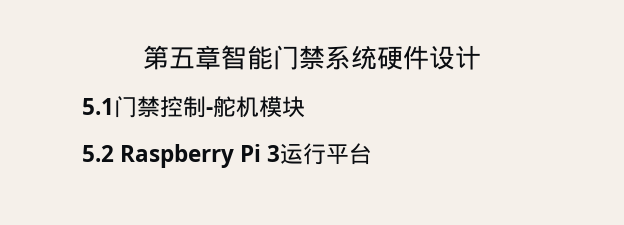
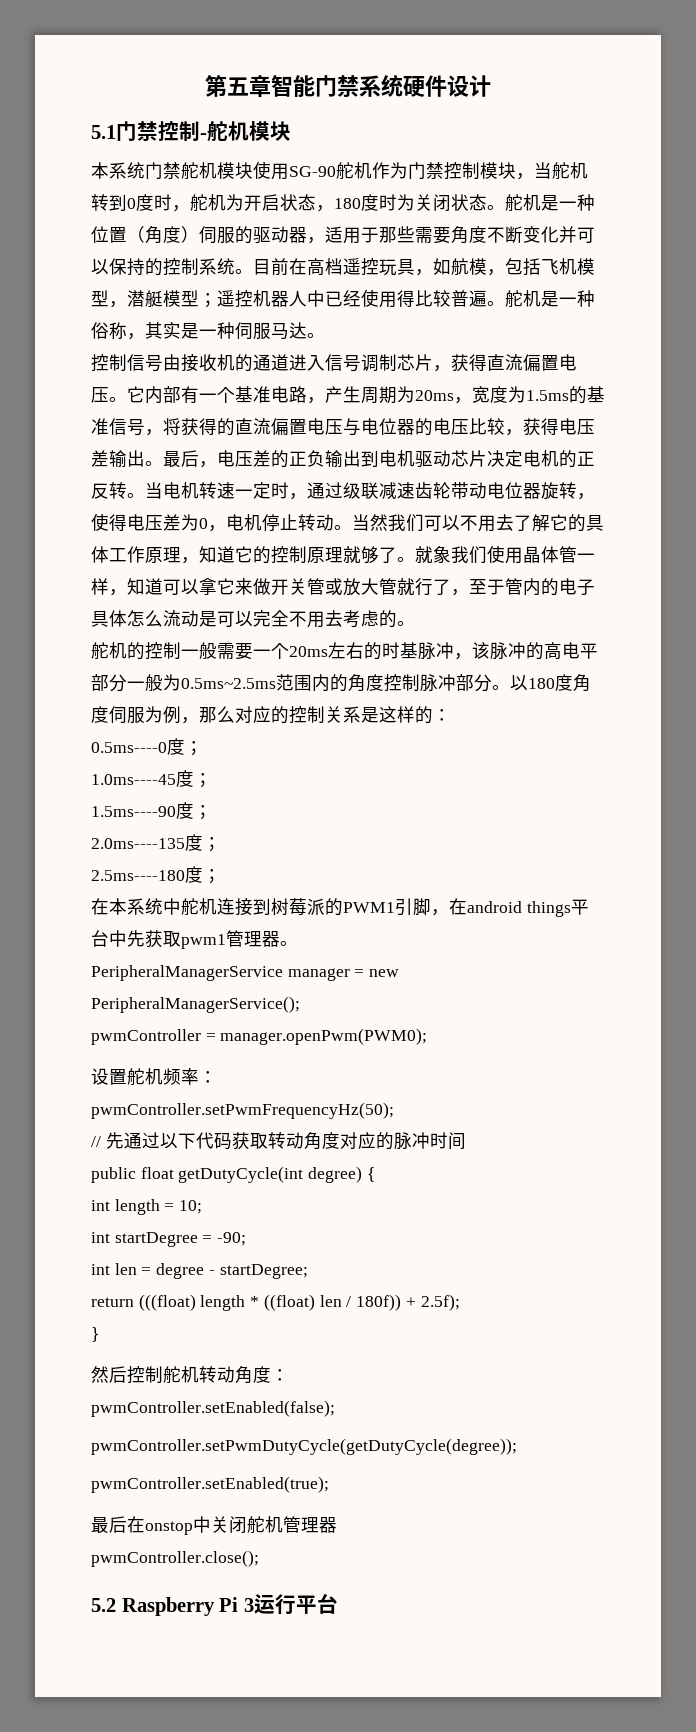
(305, 107) none -> [91,161,588,180] [91,194,595,212] [91,226,595,244] [91,258,595,276] [91,289,595,308] [91,322,325,340] [91,354,577,372] [91,386,605,404] [91,418,595,436] [91,450,595,468] [91,482,595,500] [91,513,604,532] [91,545,595,564] [91,578,595,596] [91,610,415,628] [91,642,598,660] [91,674,591,692] [91,706,451,724] [91,738,203,756] [91,770,212,788] [91,802,212,820] [91,834,221,852] [91,866,221,884] [91,898,589,917] [91,930,298,949] [91,965,400,981] [91,996,300,1013] [91,1028,428,1045] [91,1068,217,1085] [91,1102,394,1119] [91,1132,466,1150] [91,1166,375,1183] [91,1199,203,1215] [91,1232,247,1247] [91,1263,308,1279] [91,1294,460,1311] [91,1327,99,1342] [91,1366,289,1384] [91,1400,335,1417] [91,1438,517,1455] [91,1476,329,1493] [91,1516,337,1535] [91,1550,259,1567] // 本系统门禁舵机模块使用SG-90舵机作为门禁控制模块，当舵机转到0度时，舵机为开启状态，180度时为关闭状态。舵机是一种位置（角度）伺服的驱动器，适用于那些需要角度不断变化并可以保持的控制系统。目前在高档遥控玩具，如航模，包括飞机模型，潜艇模型；遥控机器人中已经使用得比较普遍。舵机是一种俗称，其实是一种伺服马达。 // 控制信号由接收机的通道进入信号调制芯片，获得直流偏置电压。它内部有一个基准电路，产生周期为20ms，宽度为1.5ms的基准信号，将获得的直流偏置电压与电位器的电压比较，获得电压差输出。最后，电压差的正负输出到电机驱动芯片决定电机的正反转。当电机转速一定时，通过级联减速齿轮带动电位器旋转，使得电压差为0，电机停止转动。当然我们可以不用去了解它的具体工作原理，知道它的控制原理就够了。就象我们使用晶体管一样，知道可以拿它来做开关管或放大管就行了，至于管内的电子具体怎么流动是可以完全不用去考虑的。 // 舵机的控制一般需要一个20ms左右的时基脉冲，该脉冲的高电平部分一般为0.5ms~2.5ms范围内的角度控制脉冲部分。以180度角度伺服为例，那么对应的控制关系是这样的： // 0.5ms----0度； // 1.0ms----45度； // 1.5ms----90度； // 2.0ms----135度； // 2.5ms----180度； // 在本系统中舵机连接到树莓派的PWM1引脚，在android things平台中先获取pwm1管理器。 // PeripheralManagerService manager = new PeripheralManagerService(); // pwmController = manager.openPwm(PWM0); // 设置舵机频率： // pwmController.setPwmFrequencyHz(50); // // 先通过以下代码获取转动角度对应的脉冲时间 // public float getDutyCycle(int degree) { // int length = 10; // int startDegree = -90; // int len = degree - startDegree; // return (((float) length * ((float) len / 180f)) + 2.5f); // } // 然后控制舵机转动角度： // pwmController.setEnabled(false); // pwmController.setPwmDutyCycle(getDutyCycle(degree)); // pwmController.setEnabled(true); // 最后在onstop中关闭舵机管理器 // pwmController.close();

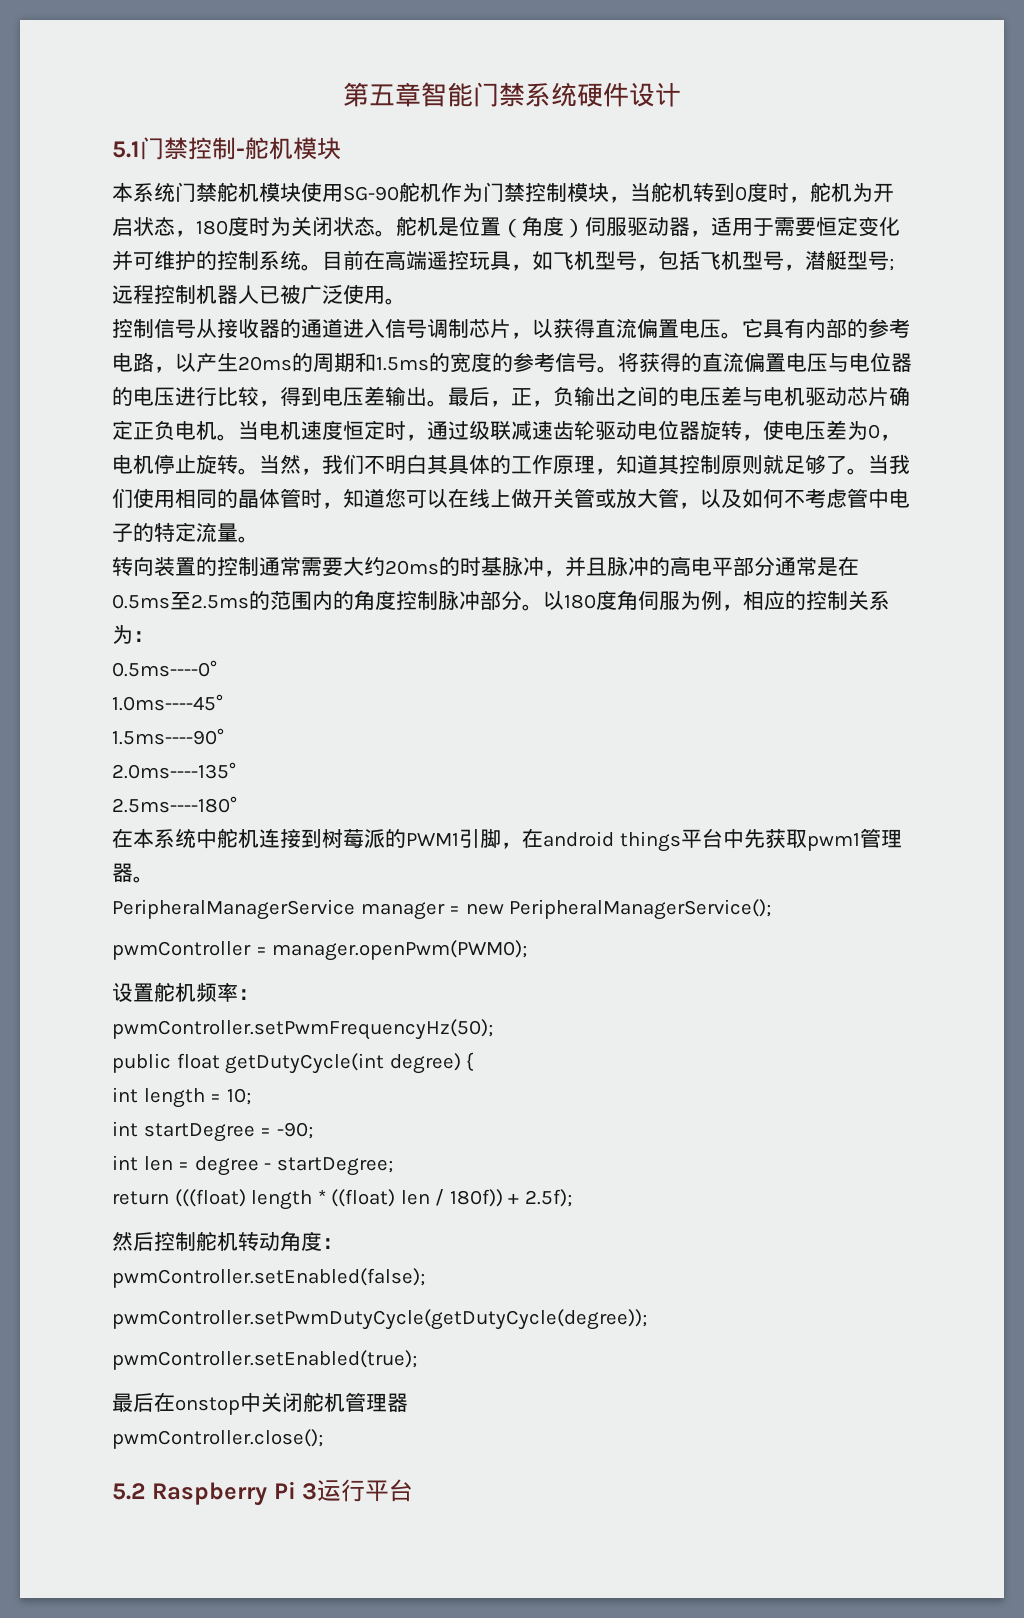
[559,194,595,211] 一种 -> (459, 226) none
[235,226,253,244] 的 -> (627, 226) none
[379,226,523,244] 那些需要角度不断 -> [774,216,858,236] 需要恒定
[91,258,145,276] 以保持 -> [154,250,196,270] 维护
[325,258,343,275] 档 -> [406,251,427,270] 端
[451,258,487,275] 航模 -> [553,251,637,270] 飞机型号
[577,258,595,275] [91,289,595,308] [91,322,307,340] 模型，潜艇模型；遥控机器人中已经使用得比较普遍。舵机是一种俗称，其实是一种伺服马达 -> [742,250,894,271] [112,284,385,305] 型号，潜艇型号;远程控制机器人已被广泛使用
[163,354,235,372] 由接收机 -> [196,318,280,339] 从接收器
(451, 368) none -> [532,319,553,338] 以
[145,386,605,404] [91,418,163,436] 内部有一个基准电路，产生周期为20ms，宽度为1.5ms的基准信号， -> [763,318,910,339] [112,352,618,373] 具有内部的参考电路，以产生20ms的周期和1.5ms的宽度的参考信号。
[469,418,559,436] 比较，获得 -> [175,387,322,407] 进行比较，得到
[217,450,595,468] [91,482,127,499] 电压差的正负输出到电机驱动芯片决定电机的正反转 -> [511,386,910,407] [112,420,217,441] 正，负输出之间的电压差与电机驱动芯片确定正负电机
[199,482,253,499] 转速一 -> [301,420,364,440] 速度恒
[451,482,469,499] 带 -> [595,421,616,440] 驱
[109,514,127,531] 得 -> (784, 430) none
[298,514,604,532] [91,545,595,564] [91,578,595,596] [91,610,415,628] [91,642,364,660] 转动。当然我们可以不用去了解它的具体工作原理，知道它的控制原理就够了。就象我们使用晶体管一样，知道可以拿它来做开关管或放大管就行了，至于管内的电子具体怎么流动是可以完全不用去考虑的。 // 舵机的控制一般需要一个20ms左右 -> [196,454,910,475] [112,488,910,509] [112,522,259,543] [112,556,439,576] 旋转。当然，我们不明白其具体的工作原理，知道其控制原则就足够了。当我们使用相同的晶体管时，知道您可以在线上做开关管或放大管，以及如何不考虑管中电子的特定流量。 // 转向装置的控制通常需要大约20ms
[472,642,490,659] 该 -> [565,556,607,577] 并且
[127,674,276,691] 一般为0.5ms~2.5ms -> [775,556,859,576] [112,591,270,610] 通常是在0.5ms至2.5ms的
[91,706,109,723] 度 -> (638, 600) none
[199,706,253,723] 那么对 -> [743,591,764,610] 相
[361,706,451,724] [91,738,203,756] [91,770,212,788] [91,802,212,820] [91,834,221,852] [91,866,221,884] 是这样的： // 0.5ms----0度； // 1.0ms----45度； // 1.5ms----90度； // 2.0ms----135度； // 2.5ms----180度； -> [112,625,154,644] [112,660,217,677] [112,694,223,711] [112,728,224,745] [112,762,236,779] [112,796,237,813] 为： // 0.5ms----0° // 1.0ms----45° // 1.5ms----90° // 2.0ms----135° // 2.5ms----180°
[91,1132,466,1150] // // 先通过以下代码获取转动角度对应的脉冲时间 -> (493, 1029) none
[91,1327,99,1342] // } -> (572, 1198) none

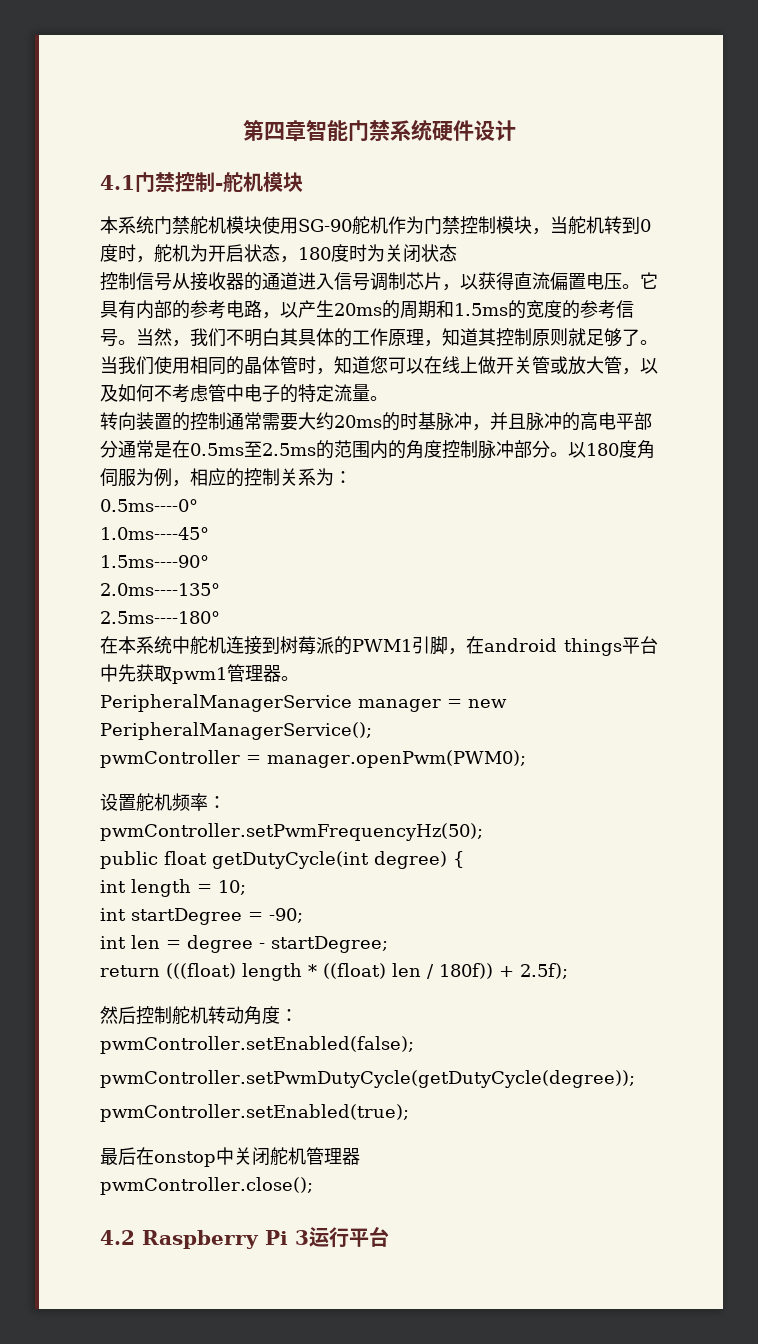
[369,84,395,106] 五 -> [263,122,285,141] 四
[112,141,140,158] 5.1 -> [100,175,135,190] 4.1
[375,216,900,238] [112,250,894,271] [112,284,406,305] 。舵机是位置（角度）伺服驱动器，适用于需要恒定变化并可维护的控制系统。目前在高端遥控玩具，如飞机型号，包括飞机型号，潜艇型号;远程控制机器人已被广泛使用。 -> (457, 253) none
[618,352,912,373] [112,386,910,407] [112,420,901,441] [112,454,259,475] 将获得的直流偏置电压与电位器的电压进行比较，得到电压差输出。最后，正，负输出之间的电压差与电机驱动芯片确定正负电机。当电机速度恒定时，通过级联减速齿轮驱动电位器旋转，使电压差为0，电机停止旋转。 -> (136, 342) none
[112,1483,146,1500] 5.2 -> [100,1230,135,1245] 4.2

